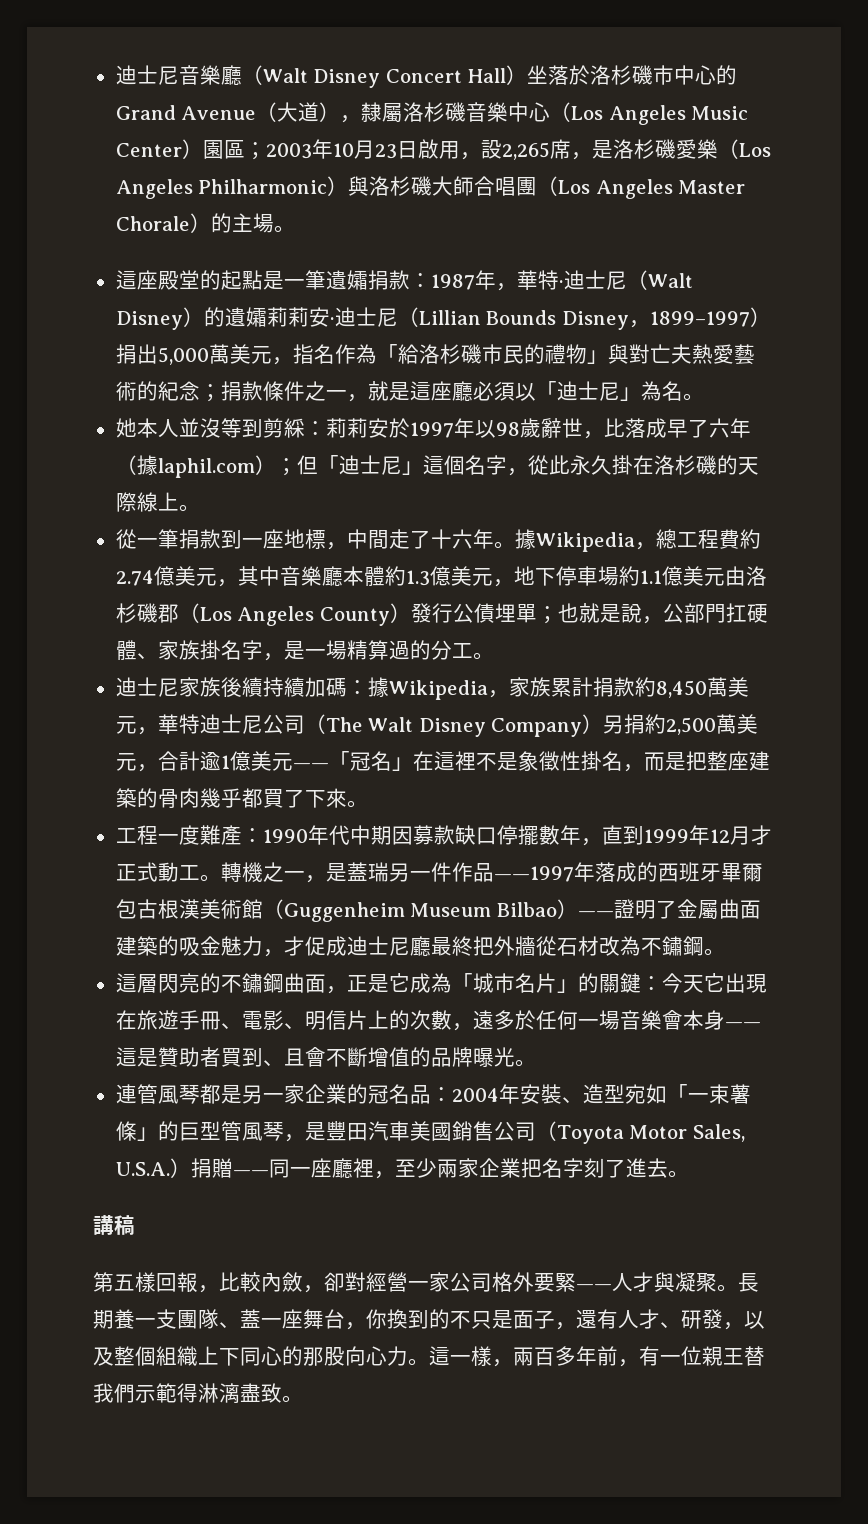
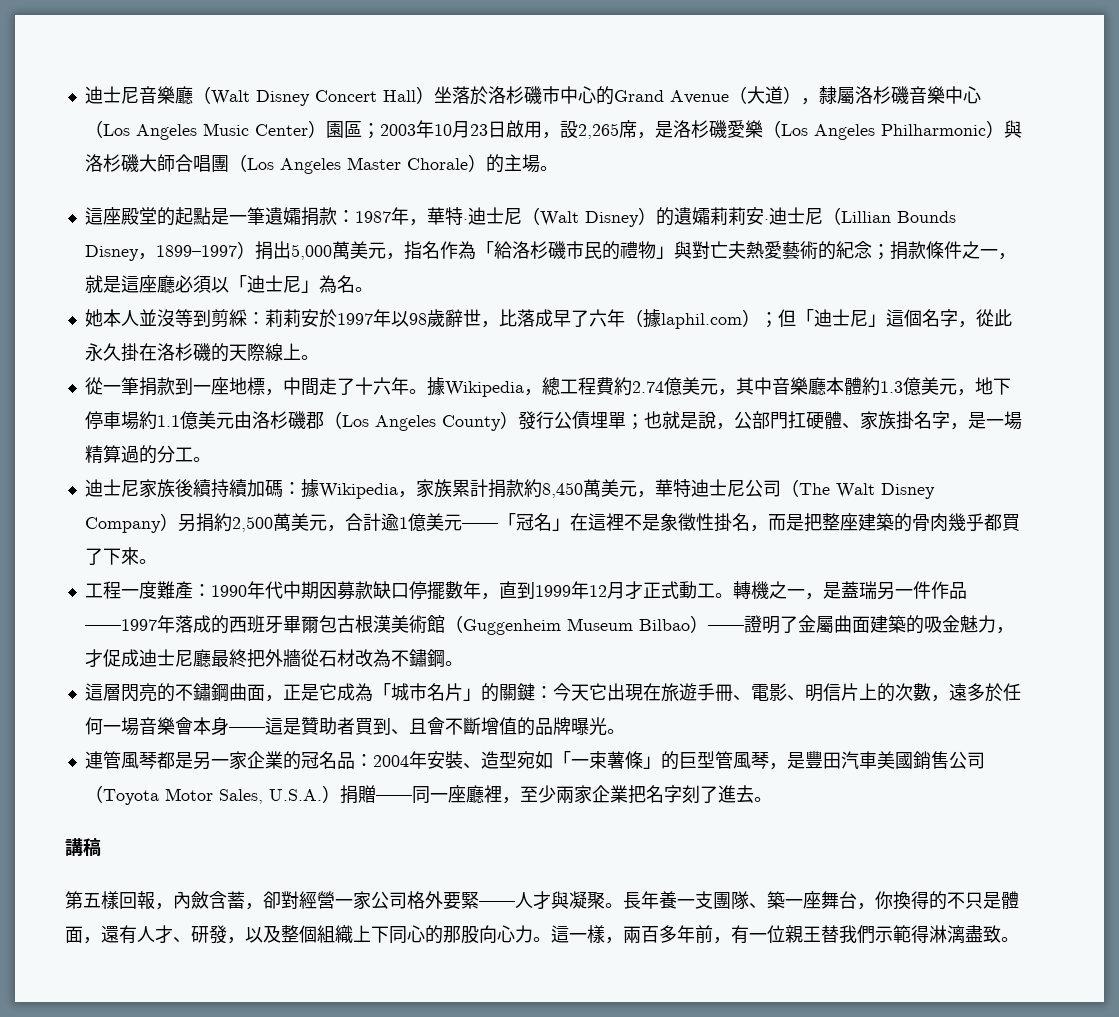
[219,1272,303,1292] 比較內斂 -> [173,891,245,909] 內斂含蓄
[93,1310,114,1329] 期 -> [641,891,659,909] 年
[240,1309,261,1328] 蓋 -> [767,891,785,909] 築
[408,1310,429,1329] 到 -> [911,891,929,909] 得
[513,1310,555,1329] 面子 -> [1001,891,1019,909] [65,926,83,943] 體面

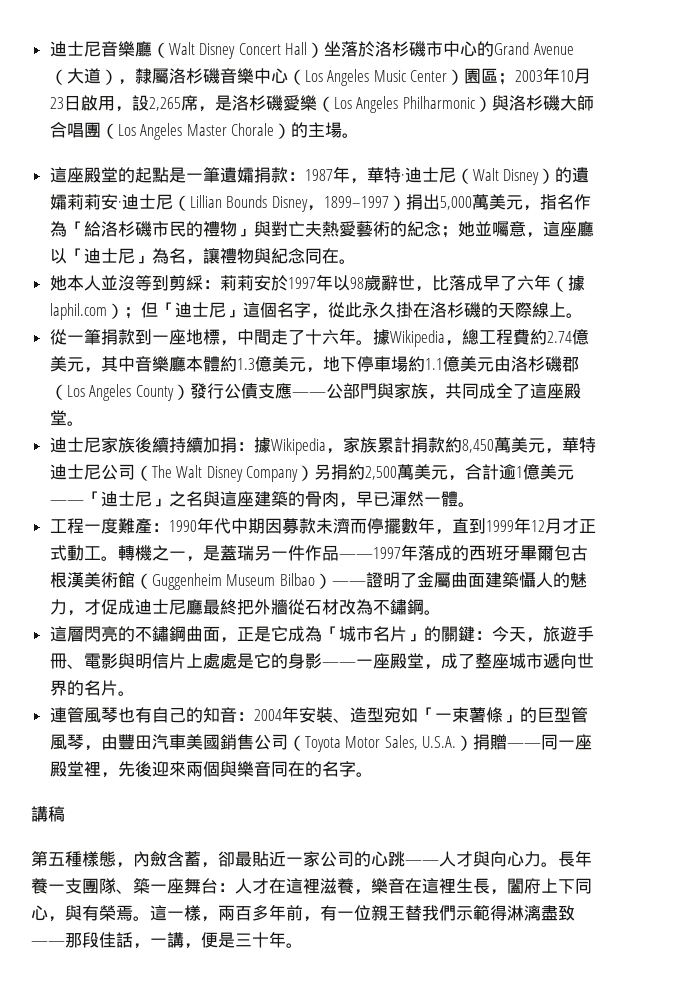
[889,241,1016,260] [84,275,355,294] 捐款條件之一，就是這座廳必須以「迪士尼」為名 -> [457,220,594,238] [49,248,339,265] 她並囑意，這座廳以「迪士尼」為名，讓禮物與紀念同在
[589,411,1022,430] [84,445,193,464] 埋單；也就是說，公部門扛硬體、家族掛名字，是一場精算過的分工 -> [257,382,581,400] [49,410,67,426] 支應——公部門與家族，共同成全了這座殿堂
[264,480,283,498] 碼 -> [219,437,237,453] 捐
[515,513,1020,532] [84,547,139,565] 冠名」在這裡不是象徵性掛名，而是把整座建築的骨肉幾乎都買了下來 -> [100,490,458,508] 迪士尼」之名與這座建築的骨肉，早已渾然一體
[372,581,409,599] 缺口 -> [315,518,367,534] 未濟而
[905,615,960,634] 的吸金 -> [518,572,570,588] 懾人的
[588,683,661,701] 它出現在 -> [525,637,543,643] ，
[786,695,805,701] 、 -> [117,653,135,669] 與
[876,683,1021,702] [84,717,625,736] [84,751,355,770] 的次數，遠多於任何一場音樂會本身——這是贊助者買到、且會不斷增值的品牌曝光。 // 連管風琴都是另一家企業的冠名品 -> [202,653,594,670] [49,680,135,696] [49,707,237,723] 處處是它的身影——一座殿堂，成了整座城市遞向世界的名片。 // 連管風琴也有自己的知音
[786,752,805,769] 是 -> [100,734,118,750] 由
[465,785,754,804] 廳裡，至少兩家企業把名字刻了進去 -> [49,761,356,778] 殿堂裡，先後迎來兩個與樂音同在的名字
[101,891,155,909] 樣回報 -> [65,851,116,867] 種樣態
[281,891,335,909] 對經營 -> [235,851,286,867] 最貼近
[407,891,479,910] 格外要緊 -> [354,851,405,867] 的心跳
[569,891,605,909] 凝聚 -> [490,851,541,867] 向心力
[857,891,1019,910] [65,925,533,944] ，你換得的不只是體面，還有人才、研發，以及整個組織上下同心的那股向心力 -> [218,877,592,895] [31,905,133,922] ：人才在這裡滋養，樂音在這裡生長，闔府上下同心，與有榮焉
(1001, 934) none -> [31,931,286,949] ——那段佳話，一講，便是三十年

